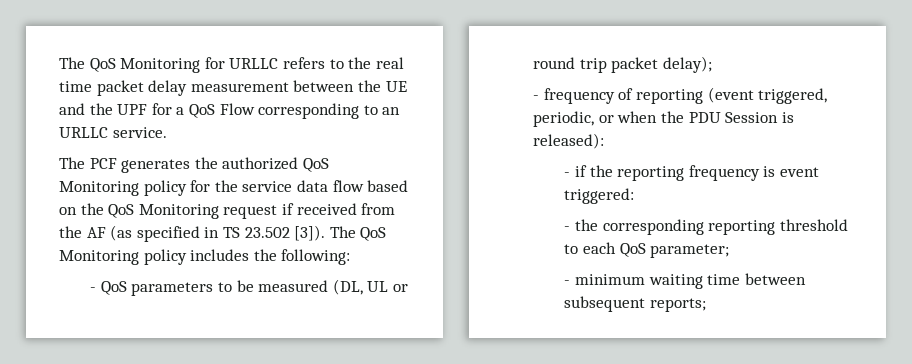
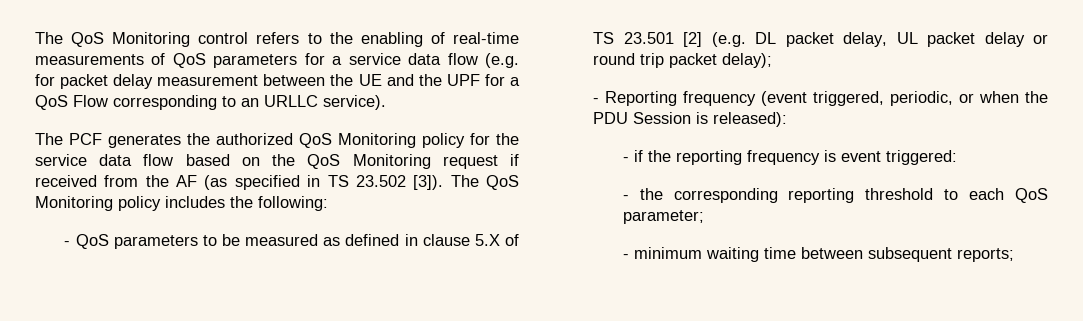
[59,57,279,73] The QoS Monitoring for URLLC -> [35,32,249,47] The QoS Monitoring control
[375,57,404,69] [59,81,92,92] real time -> [360,32,519,47] [35,53,520,68] [35,74,55,86] enabling of real-time measurements of QoS parameters for a service data flow (e.g. for
[112,127,167,138] service. -> [323,95,386,110] service).
[332,279,389,295] (DL, UL -> [323,234,519,246] [593,32,1025,47] as defined in clause 5.X of TS 23.501 [2] (e.g. DL packet delay, UL packet delay
[543,88,703,104] frequency of reporting -> [605,91,757,106] Reporting frequency

